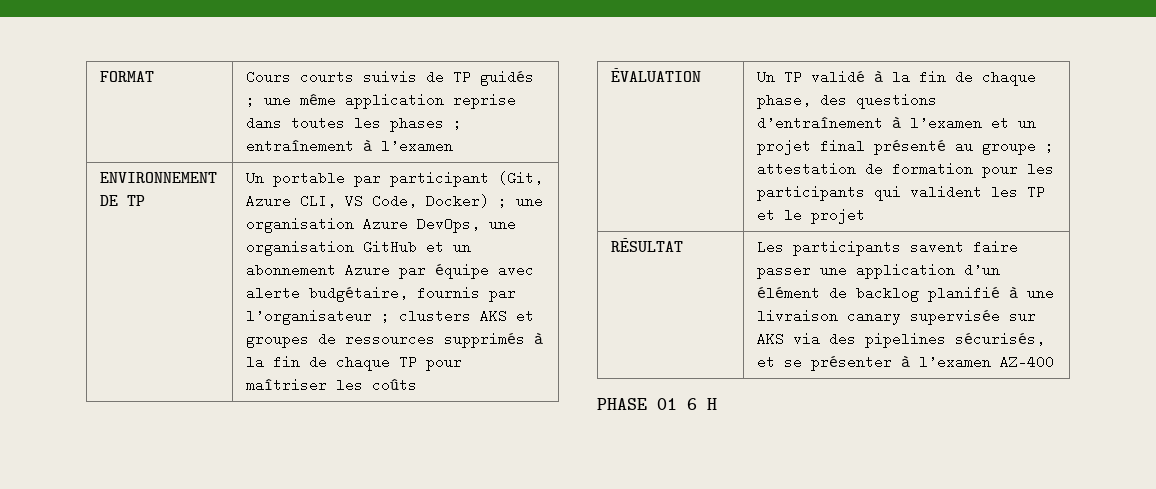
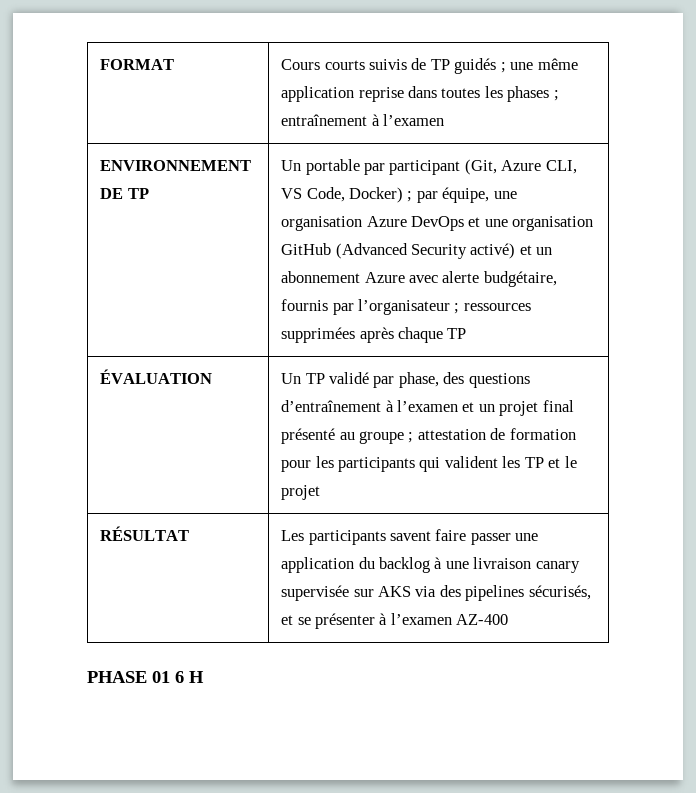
(507, 201) none -> [416,187,490,203] par équipe,
[416,217,480,233] DevOps, -> [410,216,481,231] DevOps et
(417, 247) none -> [335,243,516,259] (Advanced Security activé)
[398,263,489,279] par équipe -> (405, 277) none
[398,309,534,323] [245,332,543,348] [245,355,462,371] [245,378,417,392] clusters AKS et groupes de ressources supprimés à la fin de chaque TP pour maîtriser les coûts -> [463,303,531,311] [281,327,467,343] ressources supprimées après chaque TP
[873,70,1036,86] à la fin de chaque -> [373,376,395,388] par
[963,263,1000,277] [756,286,1000,302] d’un élément de backlog planifié -> [358,557,430,573] du backlog

